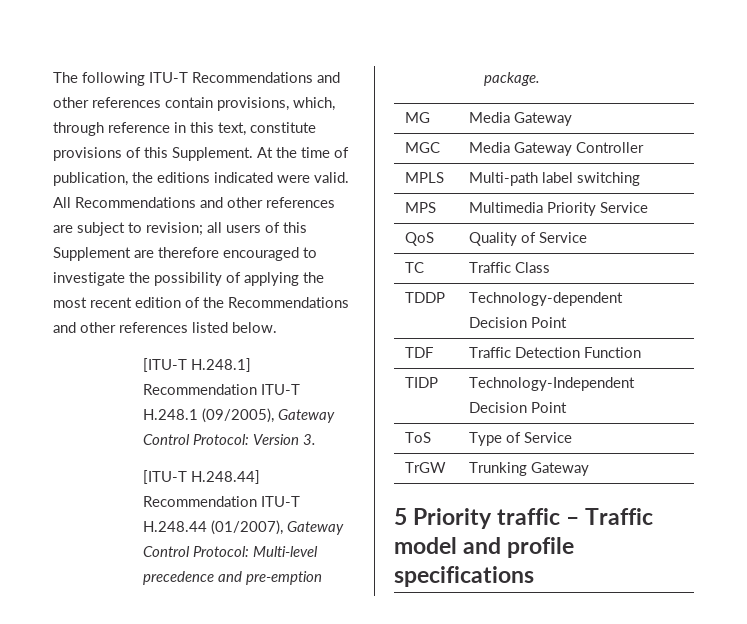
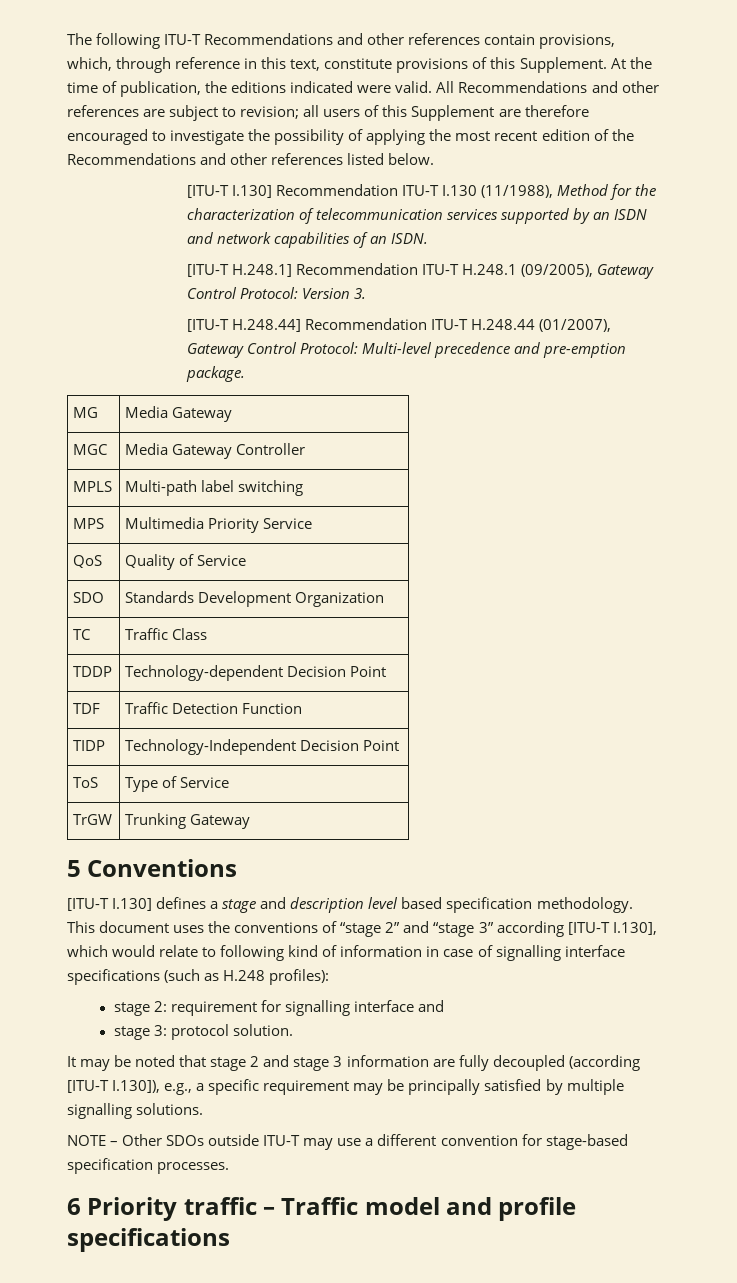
(277, 327) none -> [186,184,657,200] [186,208,648,224] [186,232,429,248] // [ITU-T I.130] Recommendation ITU-T I.130 (11/1988), Method for the characterization of telecommunication services supported by an ISDN and network capabilities of an ISDN.
(588, 237) none -> [73,592,105,603] [125,591,385,607] // SDO | Standards Development Organization
(407, 516) none -> [87,859,238,877] [67,897,633,913] [67,921,657,937] [67,945,625,961] [67,969,330,985] [113,1000,444,1016] [113,1024,293,1040] [67,1055,640,1071] [67,1079,624,1095] [67,1103,204,1119] [67,1134,628,1150] [67,1158,230,1174] [67,1198,81,1215] Conventions // [ITU-T I.130] defines a stage and description level based specification methodology. This document uses the conventions of “stage 2” and “stage 3” according [ITU-T I.130], which would relate to following kind of information in case of signalling interface specifications (such as H.248 profiles): // stage 2: requirement for signalling interface and // stage 3: protocol solution. // It may be noted that stage 2 and stage 3 information are fully decoupled (according [ITU-T I.130]), e.g., a specific requirement may be principally satisfied by multiple signalling solutions. // NOTE – Other SDOs outside ITU-T may use a different convention for stage-based specification processes. // 6

